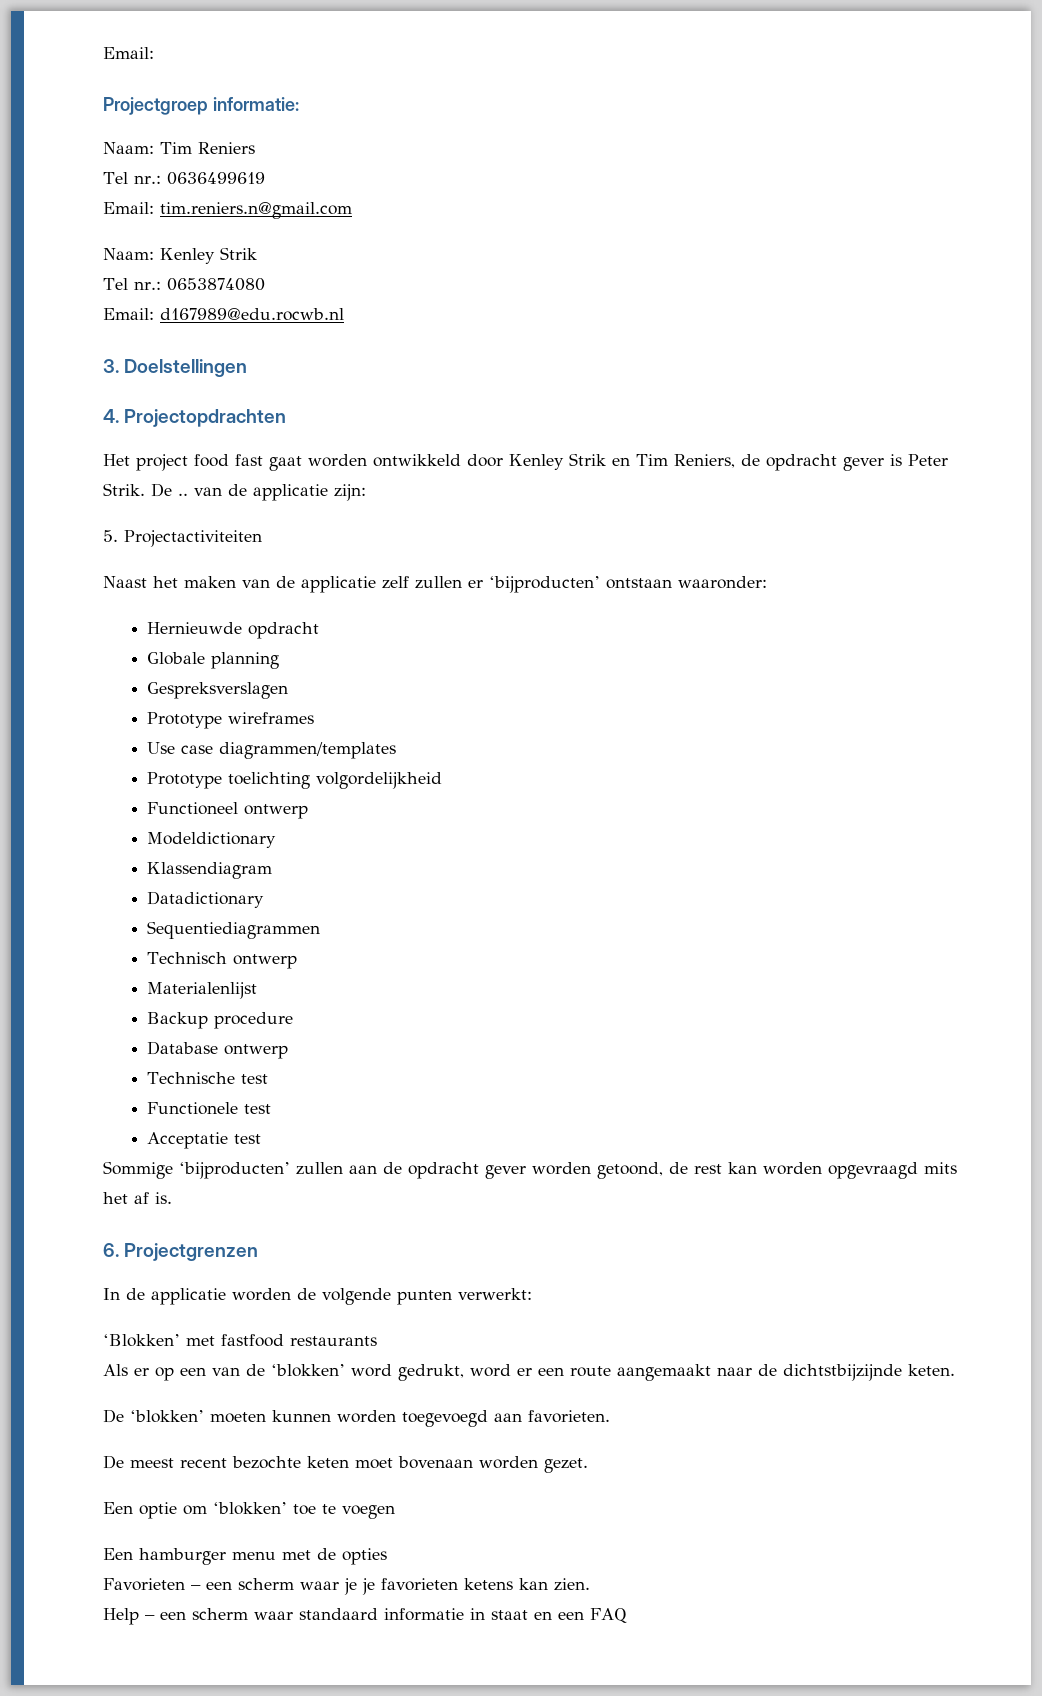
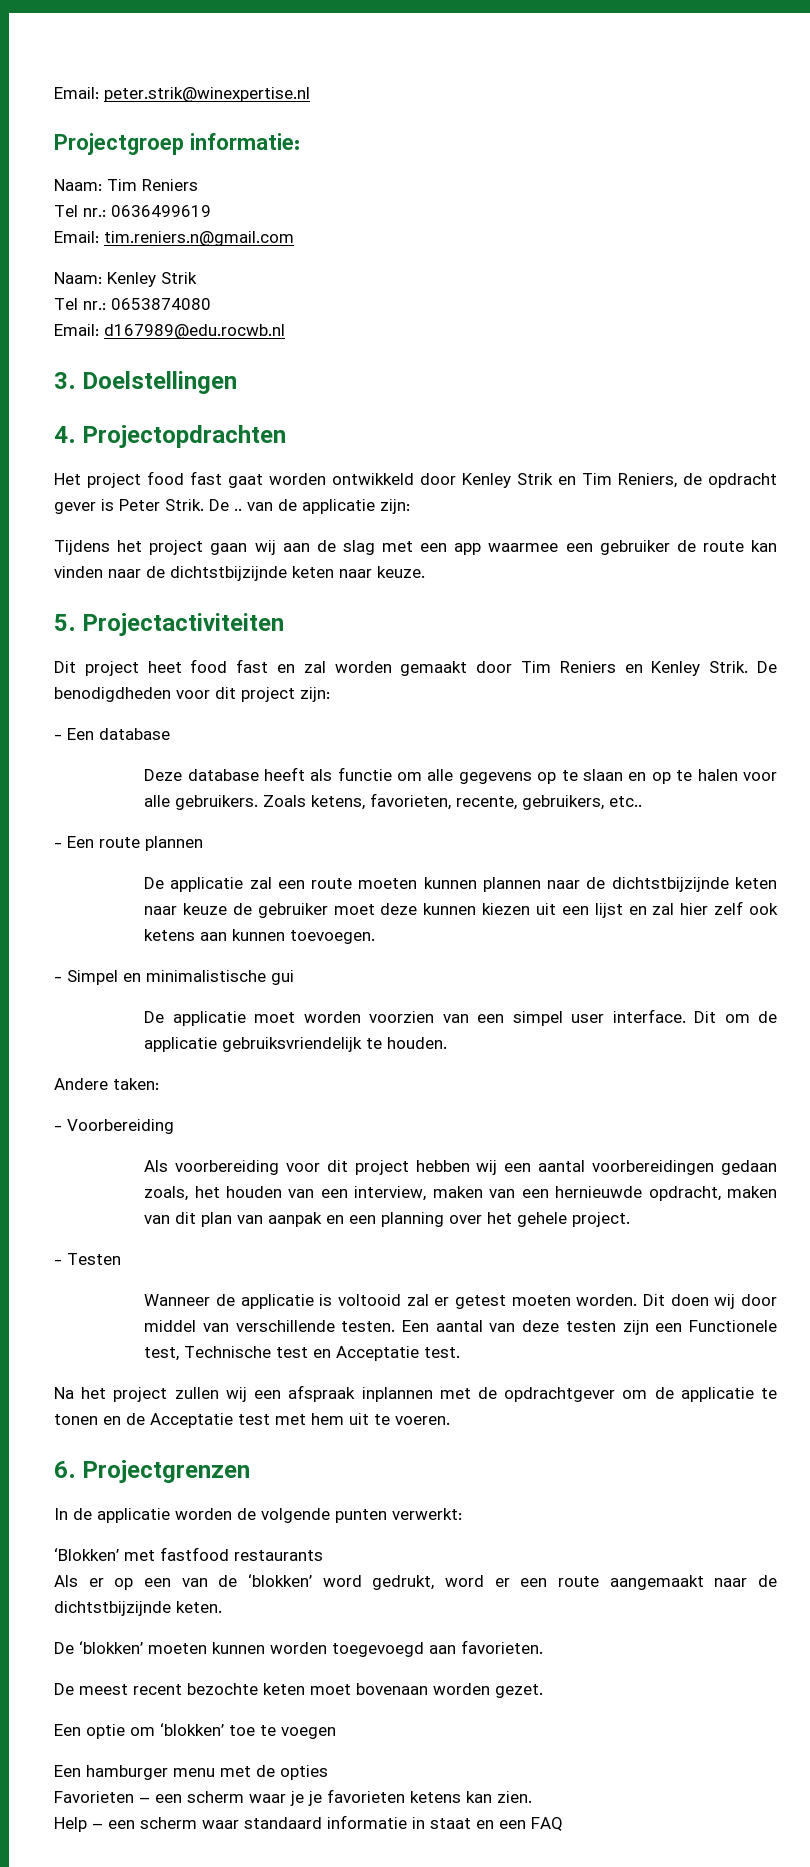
[103,47,154,59] Email: -> [54,87,310,102] Email: peter.strik@winexpertise.nl
[103,530,262,547] [103,576,767,593] [147,622,320,639] [147,652,280,669] [147,682,289,699] [147,712,315,729] [147,742,397,759] [147,772,443,789] [147,802,309,819] [147,832,277,848] [147,862,273,879] [147,891,265,908] [147,921,321,939] [147,952,298,969] [147,982,258,999] [147,1012,294,1029] [147,1041,289,1059] [147,1072,269,1084] [147,1102,272,1115] [147,1132,262,1149] [103,1161,957,1179] [103,1192,172,1204] 5. Projectactiviteiten // Naast het maken van de applicatie zelf zullen er ‘bijproducten’ ontstaan waaronder: // Hernieuwde opdracht // Globale planning // Gespreksverslagen // Prototype wireframes // Use case diagrammen/templates // Prototype toelichting volgordelijkheid // Functioneel ontwerp // Modeldictionary // Klassendiagram // Datadictionary // Sequentiediagrammen // Technisch ontwerp // Materialenlijst // Backup procedure // Database ontwerp // Technische test // Functionele test // Acceptatie test // Sommige ‘bijproducten’ zullen aan de opdracht gever worden getoond, de rest kan worden opgevraagd mits het af is. -> [54,540,777,555] [54,566,425,581] [54,613,285,636] [54,659,777,676] [54,687,330,702] [54,728,170,740] [144,767,777,784] [144,793,643,810] [54,836,203,851] [144,877,777,892] [144,901,778,918] [144,929,376,944] [54,970,294,985] [144,1009,778,1026] [144,1037,448,1052] [54,1078,159,1090] [54,1119,174,1134] [144,1160,777,1175] [144,1186,778,1201] [144,1212,631,1227] [54,1253,121,1265] [144,1294,778,1309] [144,1320,777,1335] [144,1346,461,1361] [54,1385,777,1402] [54,1413,450,1428] Tijdens het project gaan wij aan de slag met een app waarmee een gebruiker de route kan vinden naar de dichtstbijzijnde keten naar keuze. // 5. Projectactiviteiten // Dit project heet food fast en zal worden gemaakt door Tim Reniers en Kenley Strik. De benodigdheden voor dit project zijn: // - Een database // Deze database heeft als functie om alle gegevens op te slaan en op te halen voor alle gebruikers. Zoals ketens, favorieten, recente, gebruikers, etc.. // - Een route plannen // De applicatie zal een route moeten kunnen plannen naar de dichtstbijzijnde keten naar keuze de gebruiker moet deze kunnen kiezen uit een lijst en zal hier zelf ook ketens aan kunnen toevoegen. // - Simpel en minimalistische gui // De applicatie moet worden voorzien van een simpel user interface. Dit om de applicatie gebruiksvriendelijk te houden. // Andere taken: // - Voorbereiding // Als voorbereiding voor dit project hebben wij een aantal voorbereidingen gedaan zoals, het houden van een interview, maken van een hernieuwde opdracht, maken van dit plan van aanpak en een planning over het gehele project. // - Testen // Wanneer de applicatie is voltooid zal er getest moeten worden. Dit doen wij door middel van verschillende testen. Een aantal van deze testen zijn een Functionele test, Technische test en Acceptatie test. // Na het project zullen wij een afspraak inplannen met de opdrachtgever om de applicatie te tonen en de Acceptatie test met hem uit te voeren.

